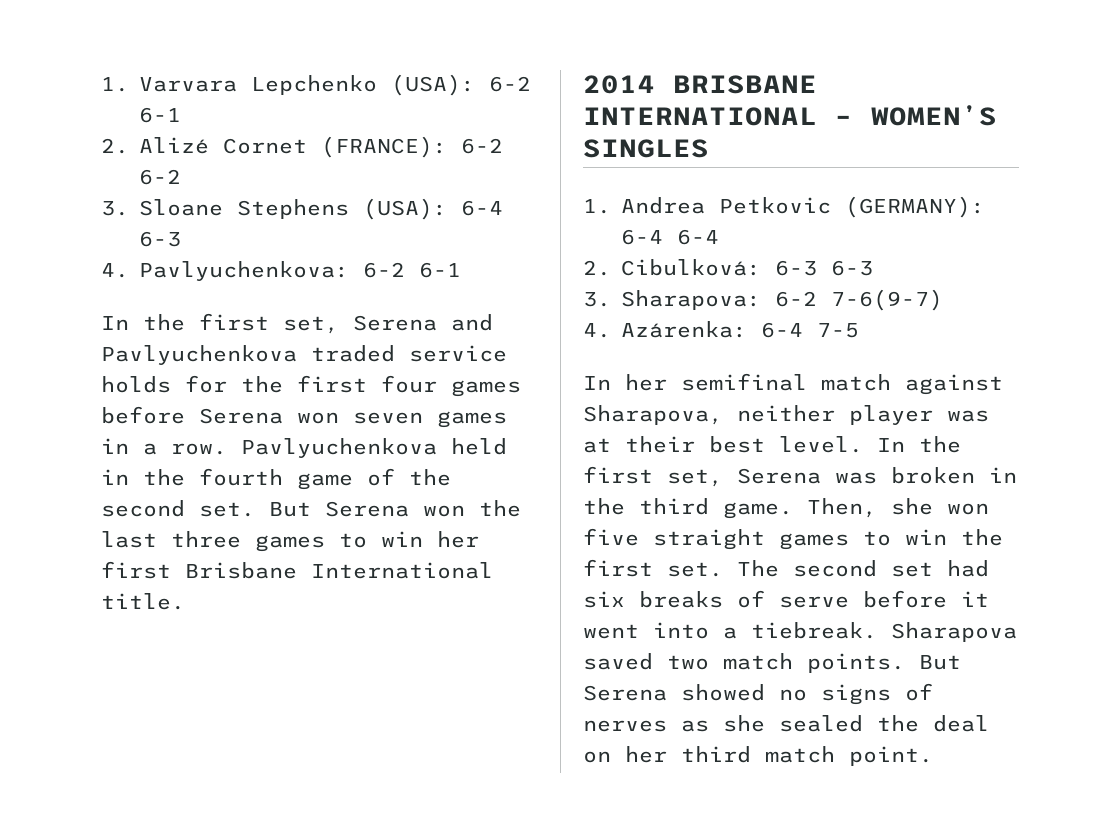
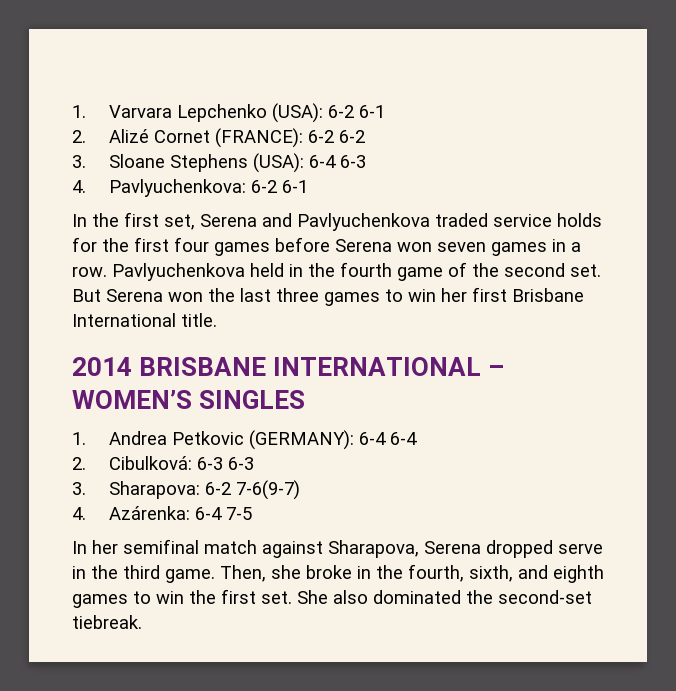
[737,405,989,425] [583,436,961,453] [583,466,975,487] neither player was at their best level. In the first set, Serena was broken -> [424,540,603,558] Serena dropped serve
[947,503,989,515] [583,528,765,550] won five straight -> [306,564,604,583] broke in the fourth, sixth, and eighth
[737,560,989,577] [583,590,989,608] [583,622,1017,642] [583,653,961,673] [583,683,933,705] [583,715,989,732] [583,746,933,766] The second set had six breaks of serve before it went into a tiebreak. Sharapova saved two match points. But Serena showed no signs of nerves as she sealed the deal on her third match point. -> [297,590,592,604] [72,615,142,629] She also dominated the second-set tiebreak.

